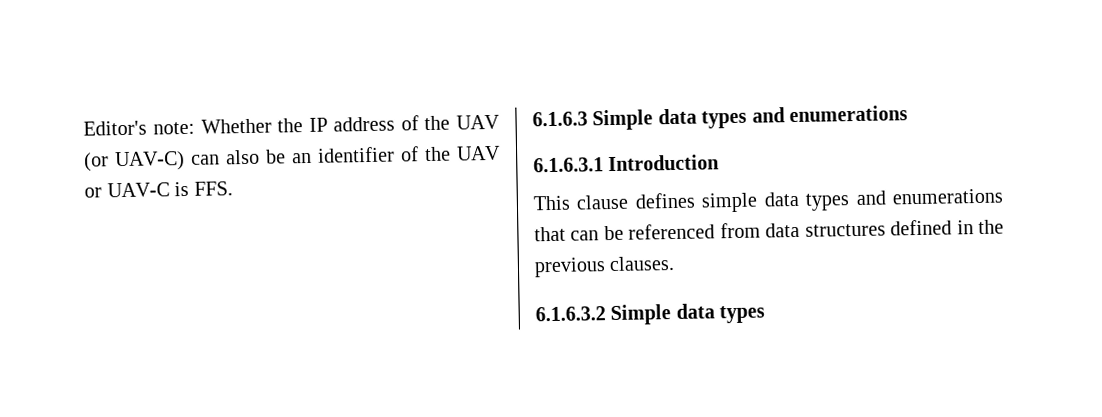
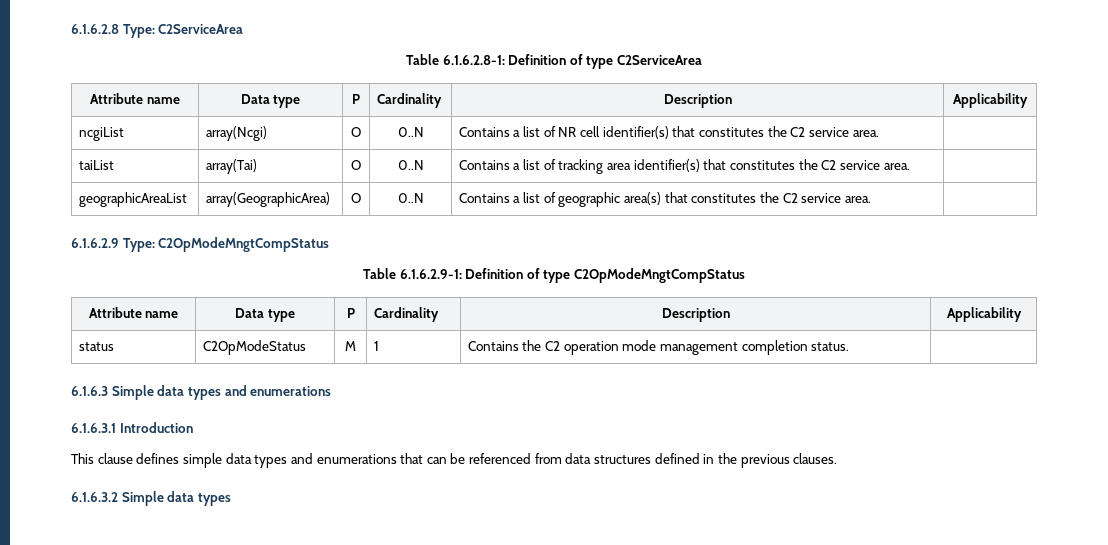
[83,114,501,136] [84,145,502,172] [84,181,233,198] Editor's note: Whether the IP address of the UAV (or UAV-C) can also be an identifier of the UAV or UAV-C is FFS. -> [71,24,244,38] [405,54,703,69] [90,93,180,104] [240,94,301,108] [352,94,360,104] [376,93,442,108] [663,94,732,108] [953,93,1028,108] [78,127,124,141] [205,126,267,141] [351,127,361,137] [397,127,424,137] [458,126,879,139] [78,160,114,170] [205,159,257,174] [351,160,361,170] [397,160,424,170] [458,159,910,174] [78,192,187,207] [205,192,330,207] [351,193,361,203] [397,193,424,203] [458,192,871,207] [71,237,330,252] [362,268,746,283] [88,307,179,318] [235,308,295,322] [346,308,355,318] [373,307,439,322] [661,308,730,322] [946,307,1022,322] [78,342,114,351] [202,340,306,355] [345,341,356,351] [373,341,379,351] [467,340,850,355] 6.1.6.2.8 Type: C2ServiceArea // Table 6.1.6.2.8-1: Definition of type C2ServiceArea // Attribute name | Data type | P | Cardinality | Description | Applicability // ncgiList | array(Ncgi) | O | 0..N | Contains a list of NR cell identifier(s) that constitutes the C2 service area. | // taiList | array(Tai) | O | 0..N | Contains a list of tracking area identifier(s) that constitutes the C2 service area. | // geographicAreaList | array(GeographicArea) | O | 0..N | Contains a list of geographic area(s) that constitutes the C2 service area. | // 6.1.6.2.9 Type: C2OpModeMngtCompStatus // Table 6.1.6.2.9-1: Definition of type C2OpModeMngtCompStatus // Attribute name | Data type | P | Cardinality | Description | Applicability // status | C2OpModeStatus | M | 1 | Contains the C2 operation mode management completion status. |

